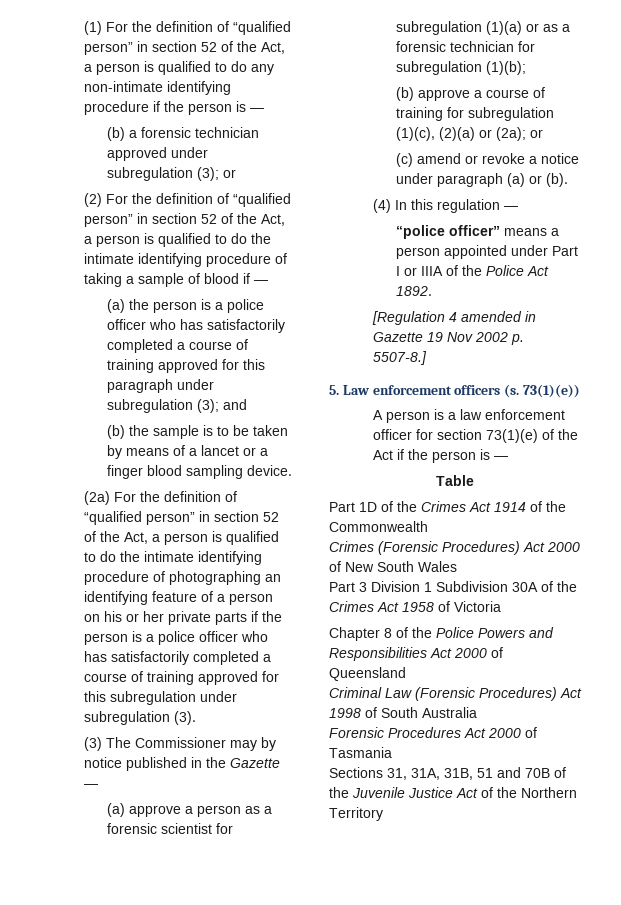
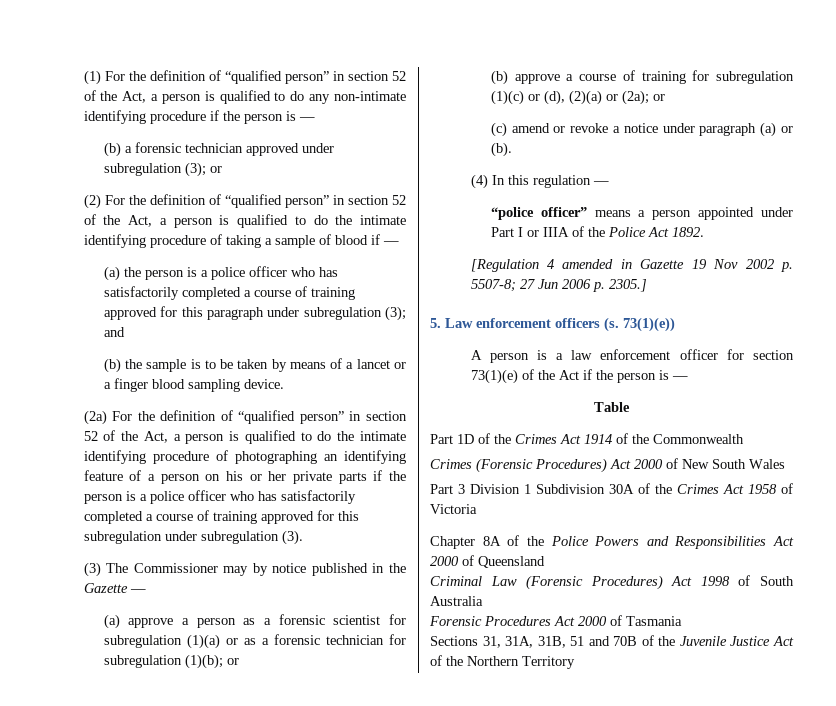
(526, 68) none -> [226,658,239,665] or
[395,127,435,141] (1)(c), -> [490,90,565,105] (1)(c) or (d),
[373,351,428,365] 5507-8.] -> [470,279,647,292] 5507-8; 27 Jun 2006 p. 2305.]
[384,628,392,638] 8 -> [482,536,501,546] 8A

